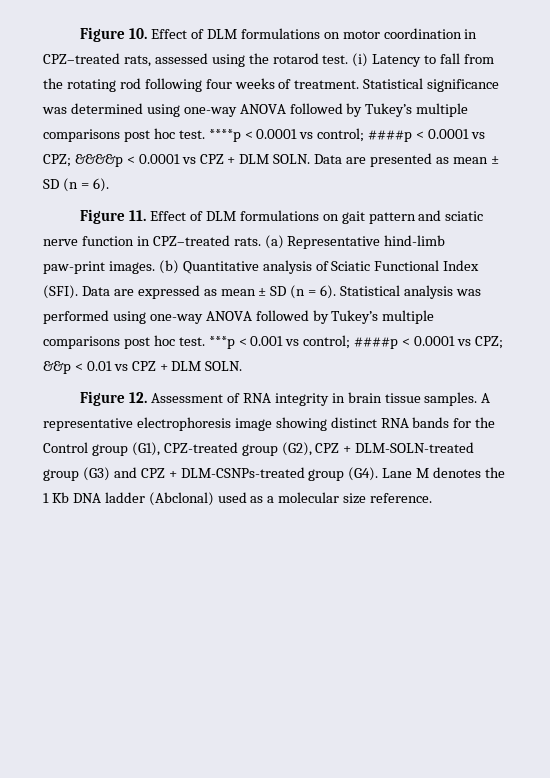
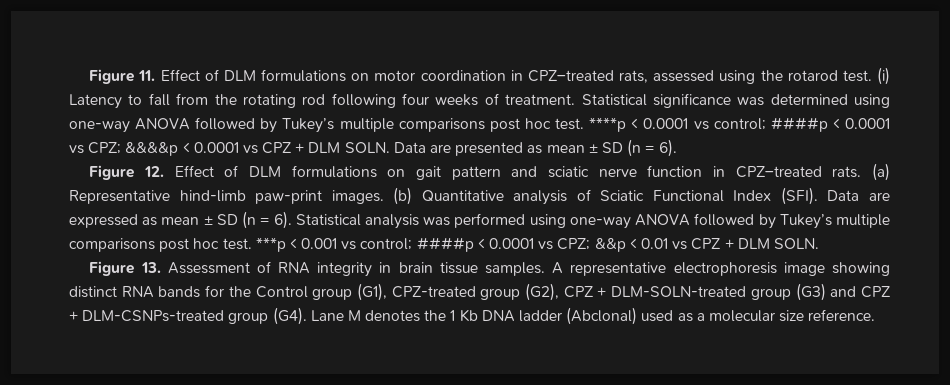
[80,27,148,42] Figure 10. -> [89,69,156,84] Figure 11.
[129,210,147,221] 11. -> [143,166,164,177] 12.
[129,392,148,403] 12. -> [140,262,161,273] 13.

